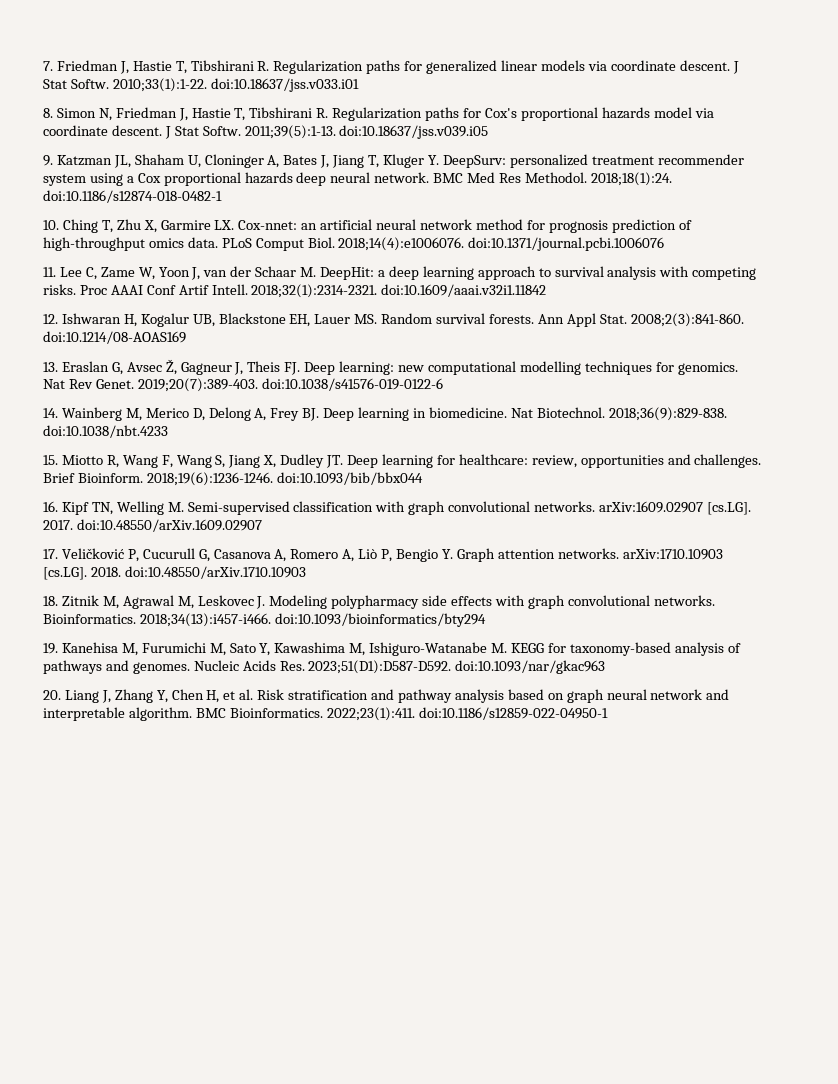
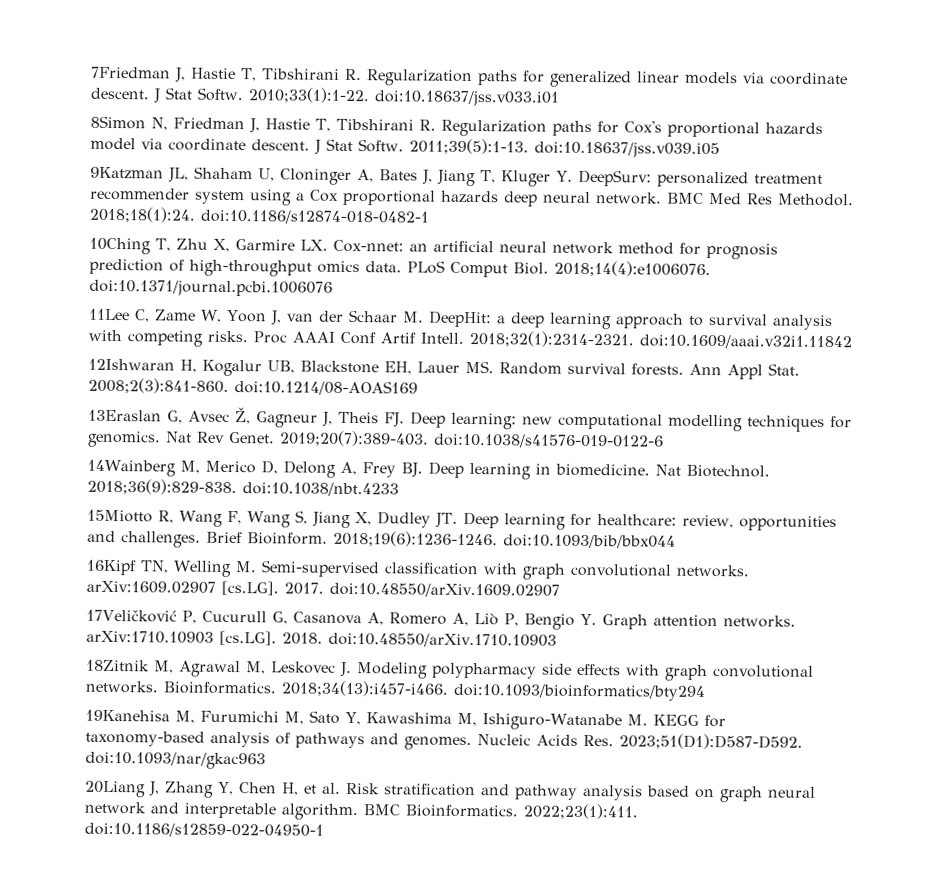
[43,60,118,71] 7. Friedman -> [91,66,171,79] 7Friedman
[43,108,96,118] 8. Simon -> [90,115,146,130] 8Simon
[43,155,112,166] 9. Katzman -> [90,166,164,180] 9Katzman
[43,219,98,233] 10. Ching -> [89,237,151,255] 10Ching
[43,267,82,277] 11. Lee -> [89,308,130,321] 11Lee
[43,313,121,324] 12. Ishwaran -> [88,358,175,371] 12Ishwaran
[43,361,109,372] 13. Eraslan -> [88,409,162,422] 13Eraslan
[43,407,122,421] 14. Wainberg -> [87,459,176,477] 14Wainberg
[43,455,103,465] 15. Miotto -> [87,509,153,523] 15Miotto
[43,501,89,515] 16. Kipf -> [86,559,137,576] 16Kipf
[43,548,124,559] 17. Veličković -> [86,609,177,623] 17Veličković
[43,595,99,606] 18. Zitnik -> [86,659,150,672] 18Zitnik
[43,642,118,654] 19. Kanehisa -> [85,709,170,722] 19Kanehisa
[43,690,99,703] 20. Liang -> [85,780,146,798] 20Liang

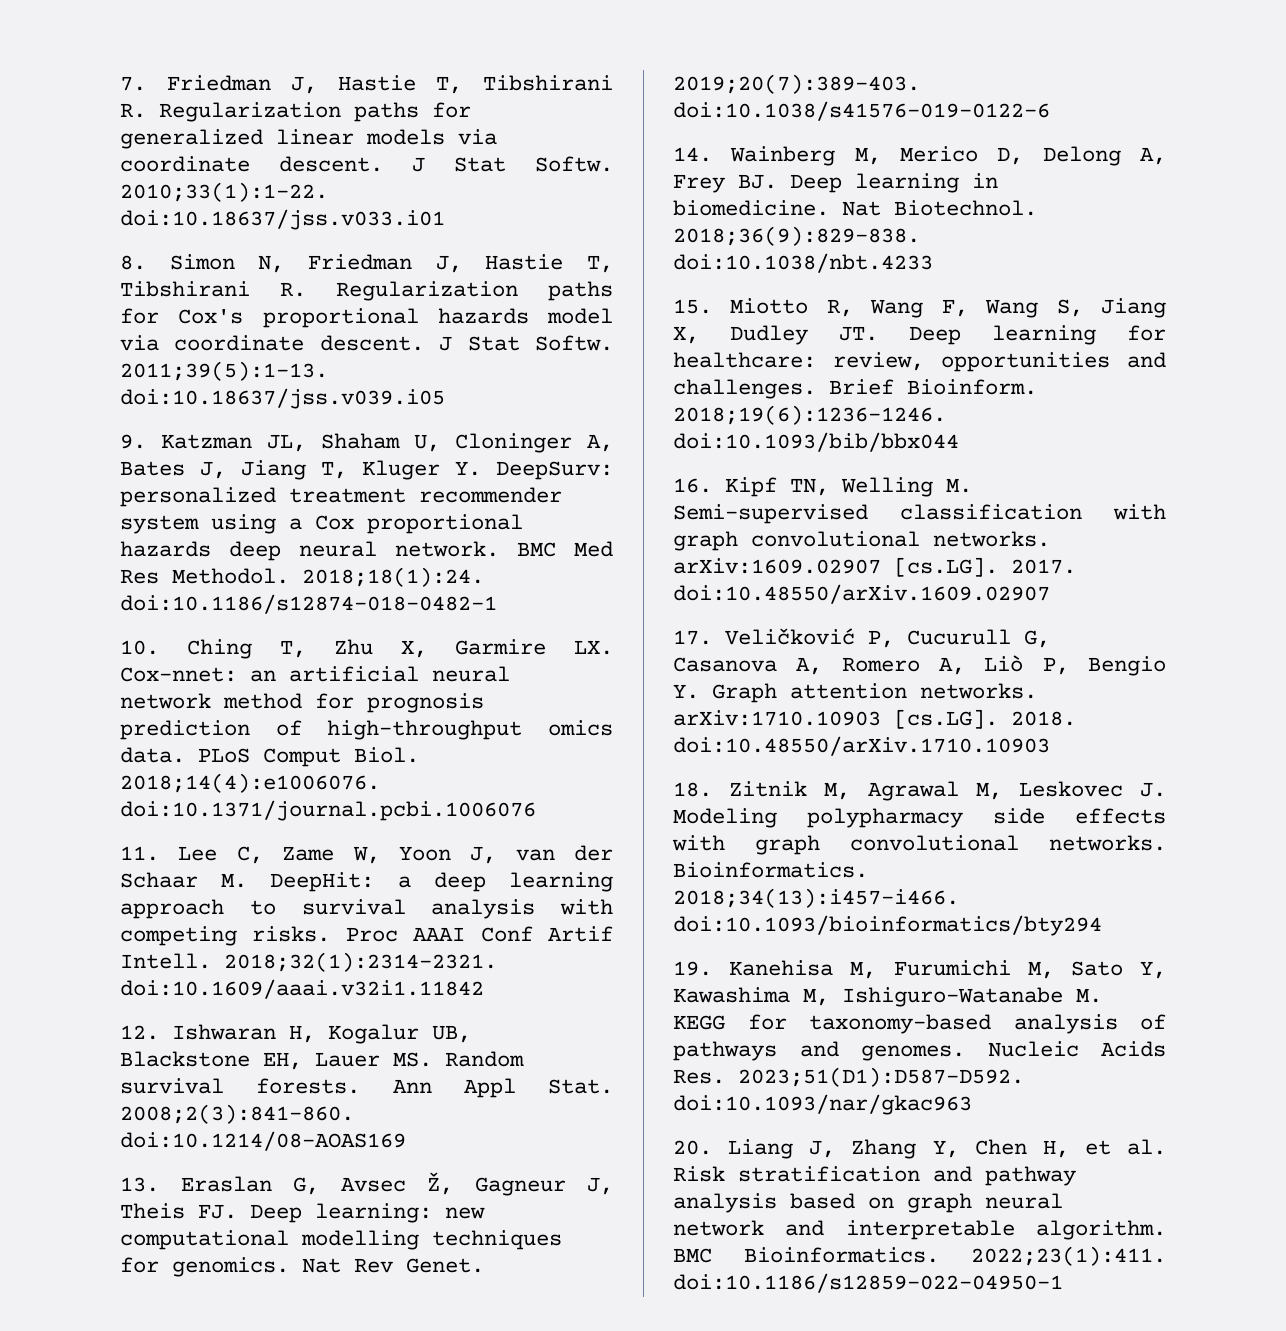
[91,66,171,79] 7Friedman -> [120,75,271,91] 7. Friedman
[90,115,146,130] 8Simon -> [120,254,235,270] 8. Simon
[90,166,164,180] 9Katzman -> [120,434,252,449] 9. Katzman
[89,237,151,255] 10Ching -> [120,639,252,659] 10. Ching
[89,308,130,321] 11Lee -> [120,846,218,861] 11. Lee
[88,358,175,371] 12Ishwaran -> [120,1024,276,1040] 12. Ishwaran
[88,409,162,422] 13Eraslan -> [120,1176,272,1192] 13. Eraslan
[87,459,176,477] 14Wainberg -> [673,146,836,166] 14. Wainberg
[87,509,153,523] 15Miotto -> [673,298,809,314] 15. Miotto
[86,559,137,576] 16Kipf -> [673,477,777,497] 16. Kipf
[86,609,177,623] 17Veličković -> [673,628,855,645] 17. Veličković
[86,659,150,672] 18Zitnik -> [673,781,808,797] 18. Zitnik
[85,709,170,722] 19Kanehisa -> [673,960,834,976] 19. Kanehisa
[85,780,146,798] 20Liang -> [673,1139,794,1159] 20. Liang

